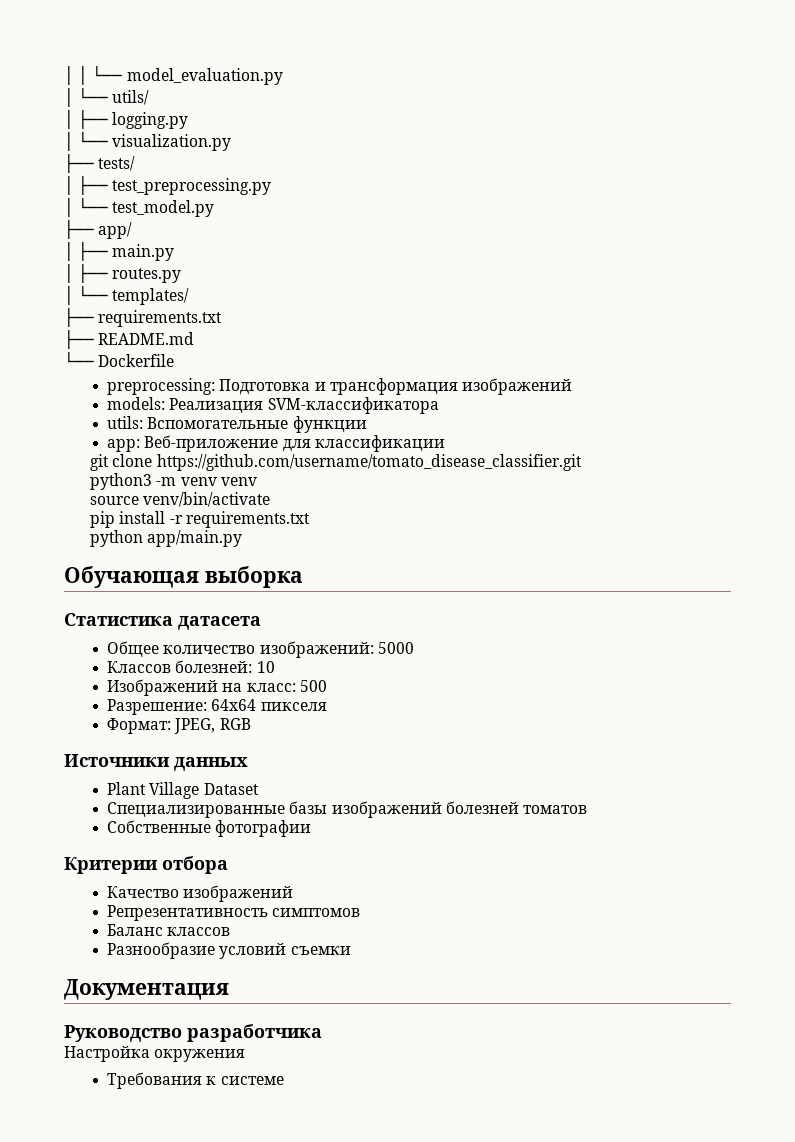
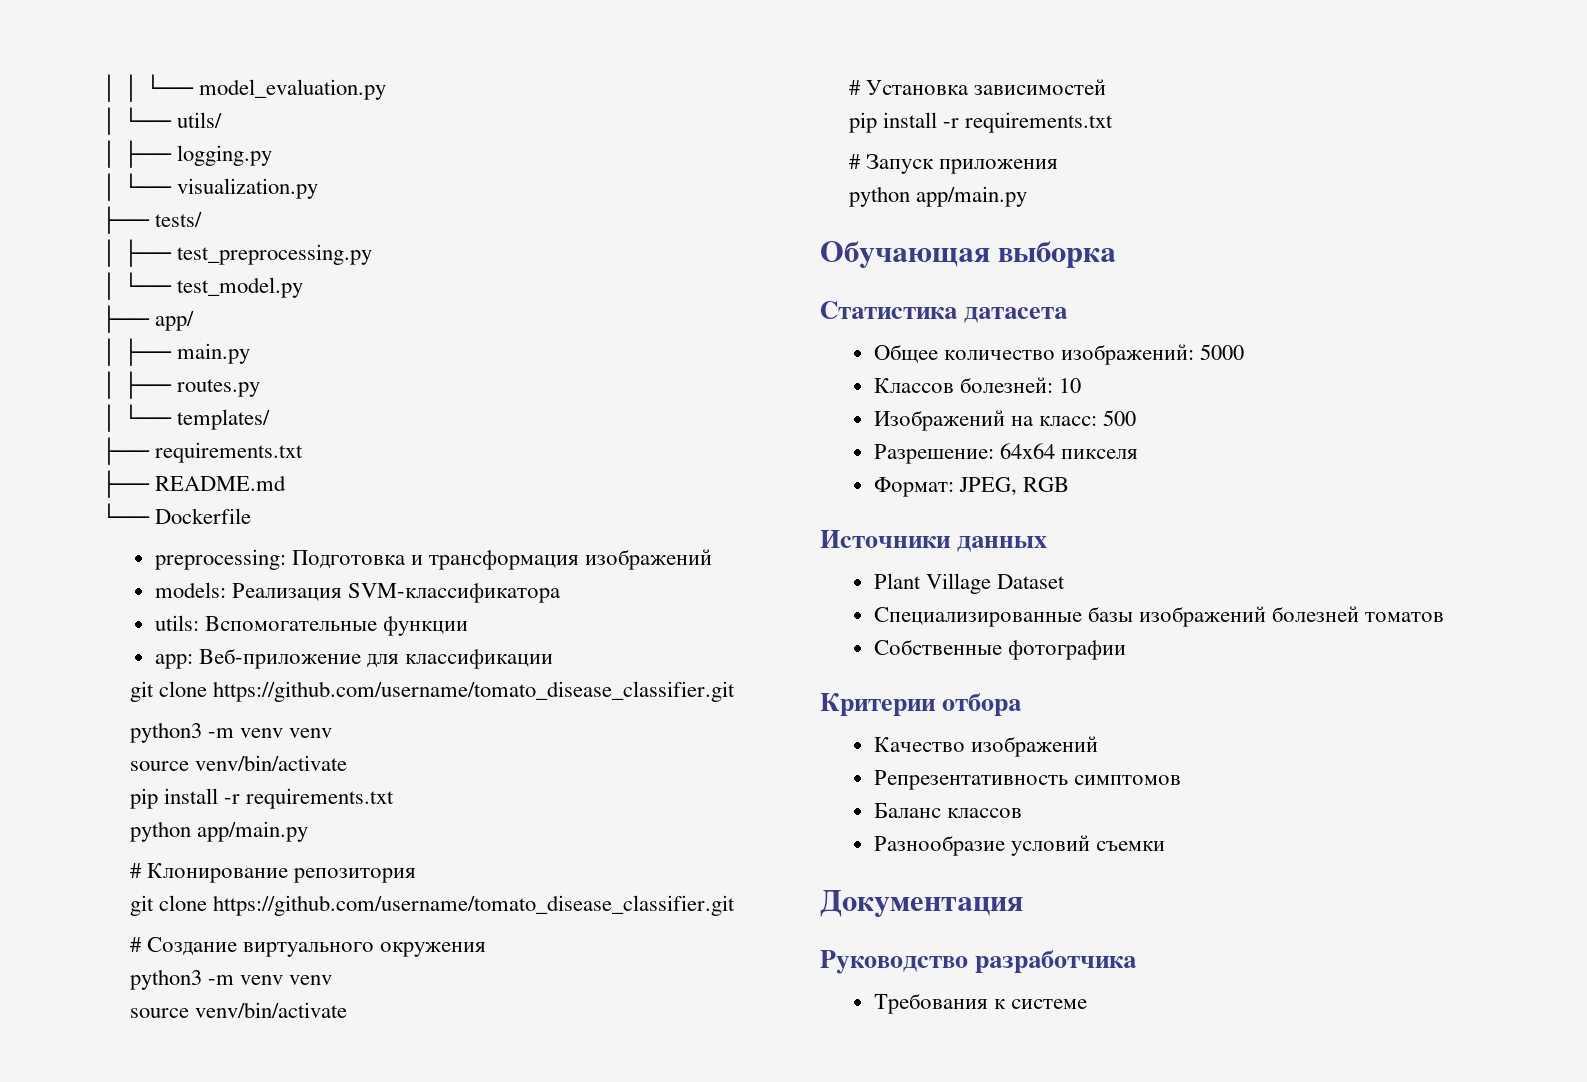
(243, 538) none -> [130,863,417,883] [130,895,736,916] [130,937,487,957] [130,969,333,990] [130,1002,348,1018] [849,79,1107,95] [849,112,1114,133] [849,154,1059,174] [849,186,1028,207] // # Клонирование репозитория // git clone https://github.com/username/tomato_disease_classifier.git // # Создание виртуального окружения // python3 -m venv venv // source venv/bin/activate // # Установка зависимостей // pip install -r requirements.txt // # Запуск приложения // python app/main.py
[64,1046,246,1062] // Настройка окружения -> (1138, 961) none

